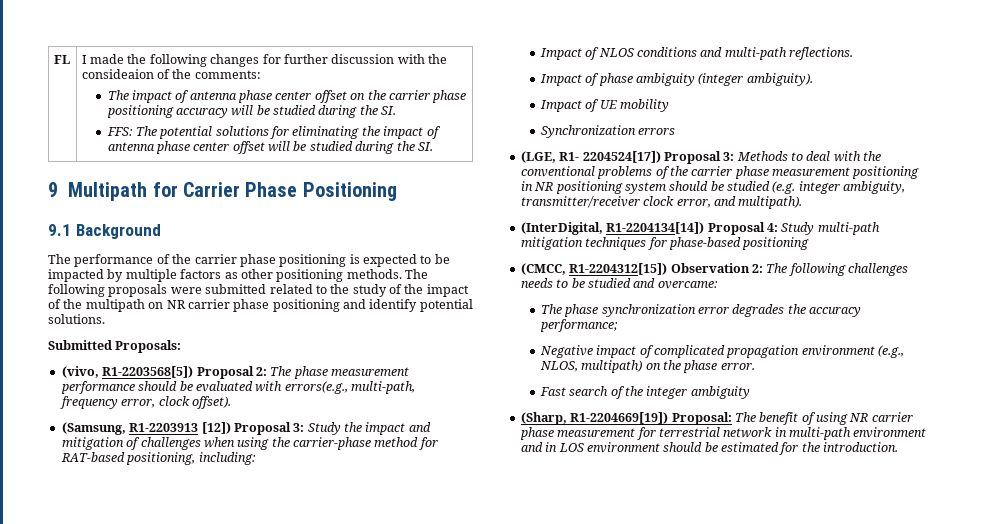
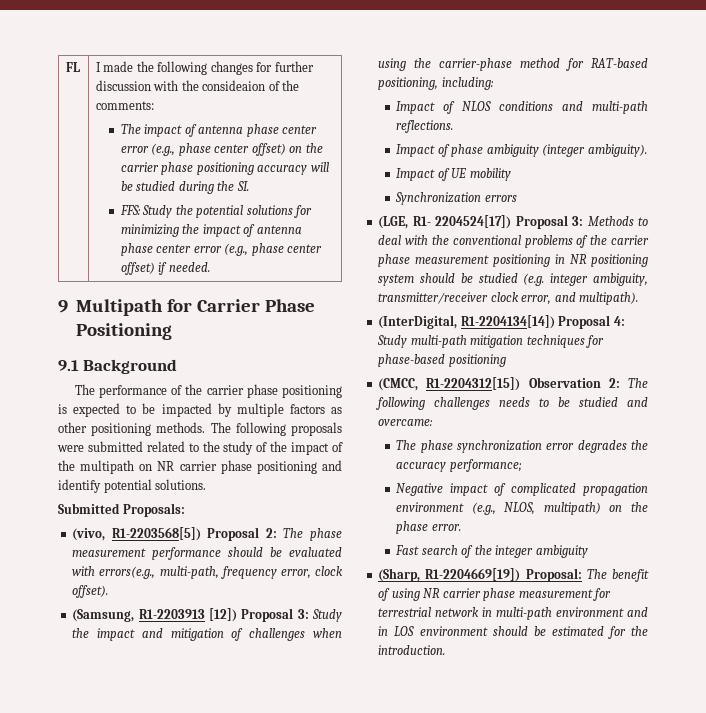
[314,90,347,103] offset -> [120,143,286,156] error (e.g., phase center offset)
[135,126,157,136] The -> [142,205,193,218] Study the
[292,126,360,139] eliminating -> [120,224,179,237] minimizing
[232,141,433,154] offset will be studied during the SI. -> [193,243,323,256] [120,262,210,275] error (e.g., phase center offset) if needed.

